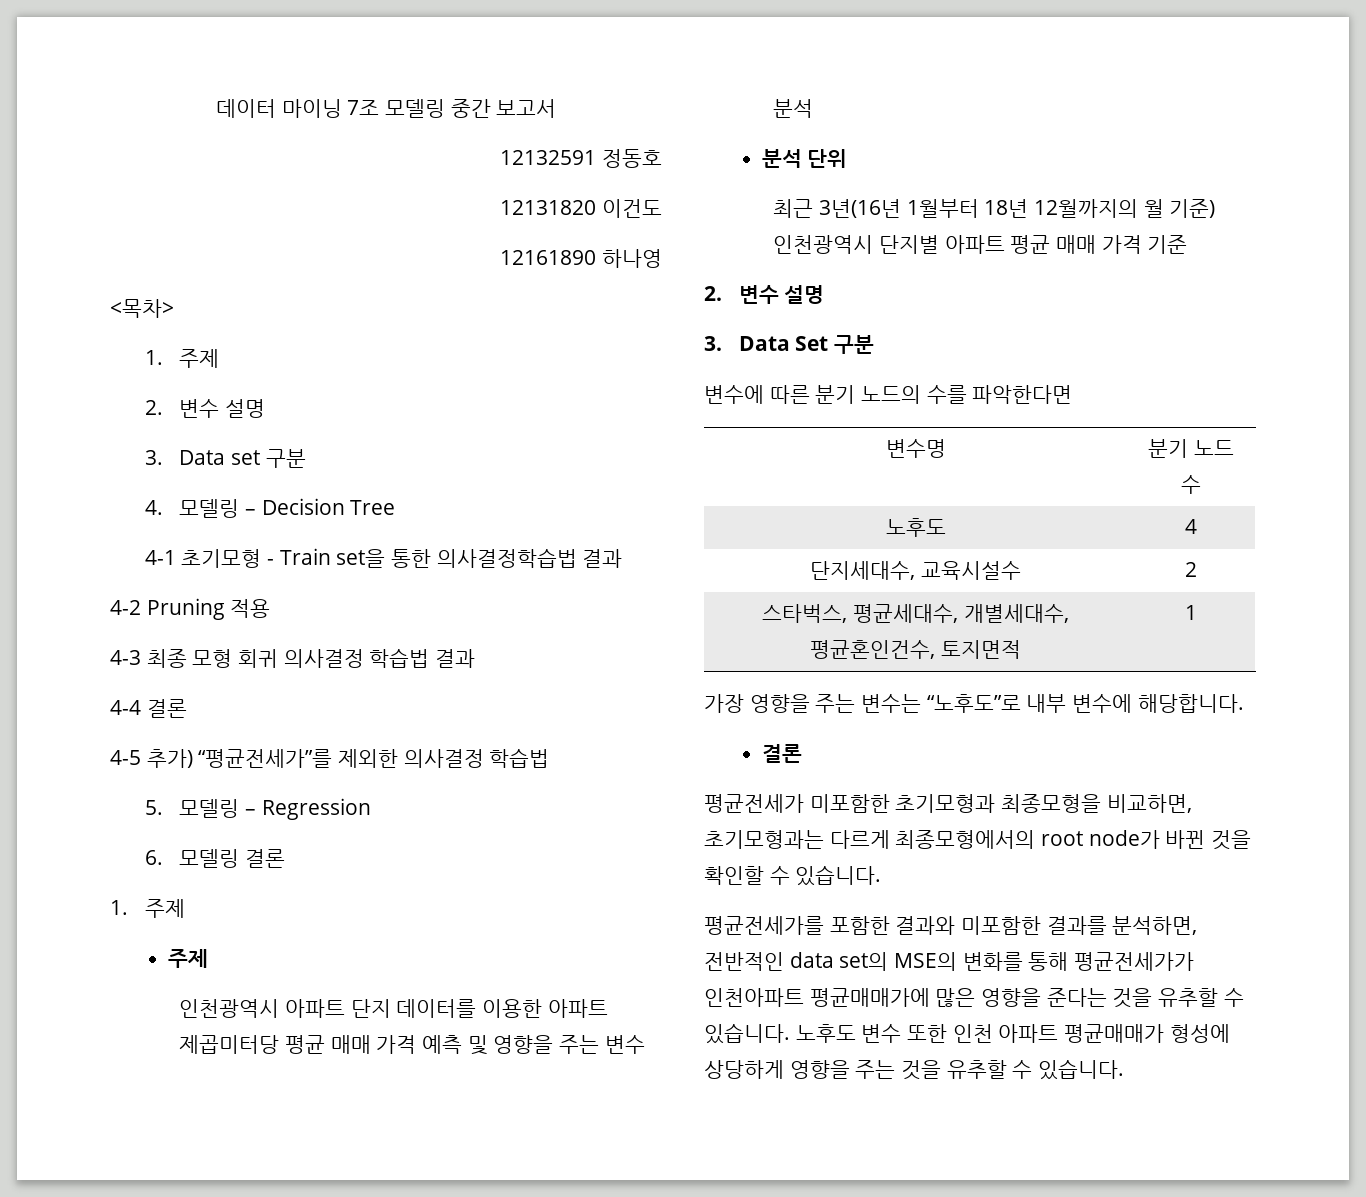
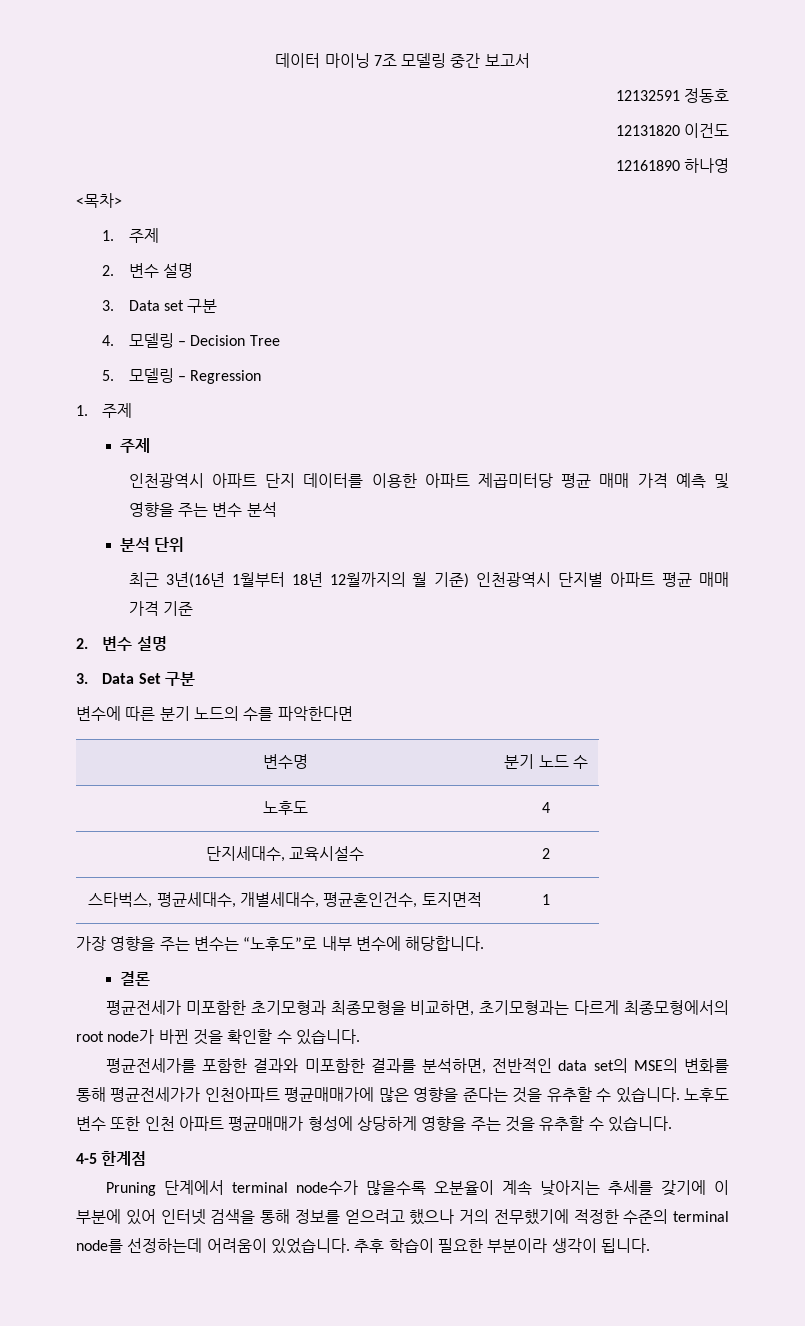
[144,548,623,568] [110,598,271,620] [110,648,476,668] [110,699,187,718] [110,748,550,768] // 4-1 초기모형 - Train set을 통한 의사결정학습법 결과 // 4-2 Pruning 적용 // 4-3 최종 모형 회귀 의사결정 학습법 결과 // 4-4 결론 // 4-5 추가) “평균전세가”를 제외한 의사결정 학습법 -> (280, 340) none
[144,849,285,868] // 6. 모델링 결론 -> (262, 377) none
(1125, 1069) none -> [76,1151,147,1166] [106,1180,730,1196] [76,1209,729,1225] [76,1238,650,1254] // 4-5 한계점 // Pruning 단계에서 terminal node수가 많을수록 오분율이 계속 낮아지는 추세를 갖기에 이 부분에 있어 인터넷 검색을 통해 정보를 얻으려고 했으나 거의 전무했기에 적정한 수준의 terminal node를 선정하는데 어려움이 있었습니다. 추후 학습이 필요한 부분이라 생각이 됩니다.

